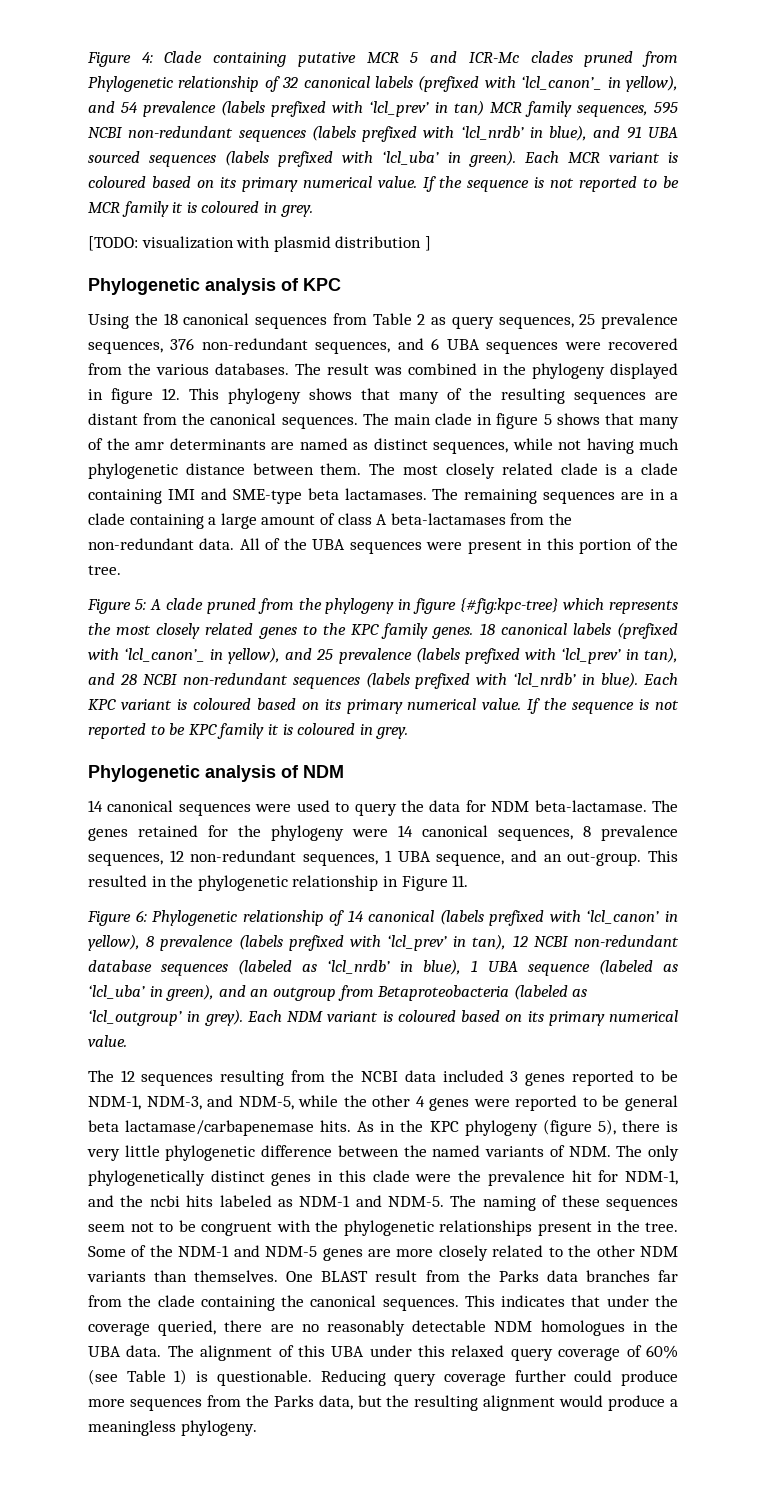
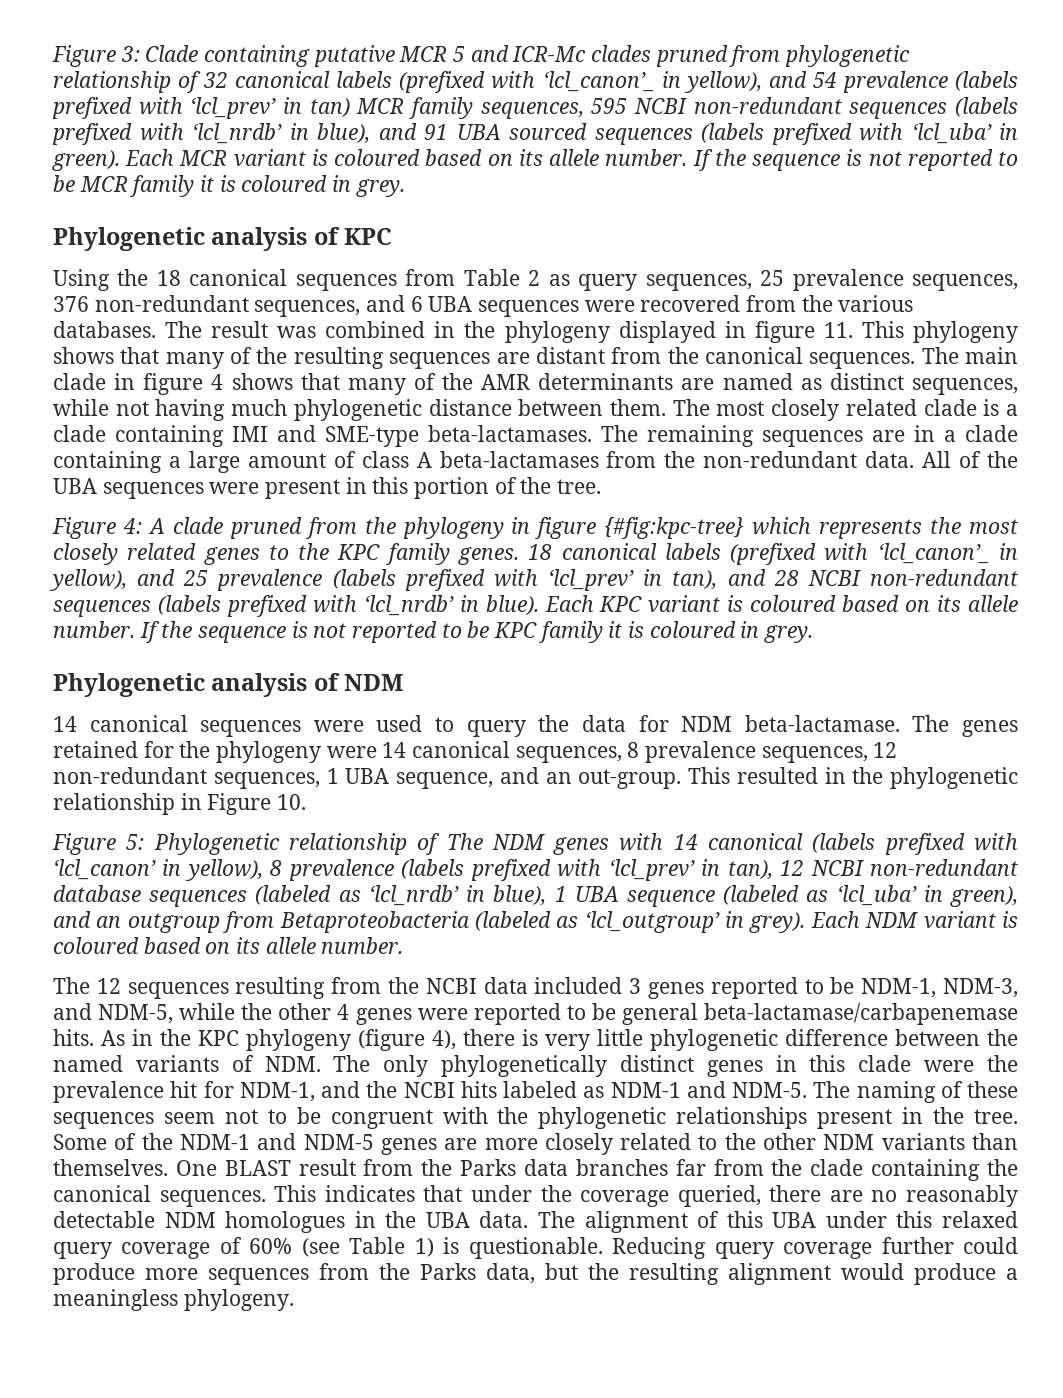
[87,52,153,67] Figure 4: -> [52,45,140,67] Figure 3:
[88,76,173,92] Phylogenetic -> [785,45,911,67] phylogenetic
[241,176,417,192] primary numerical value. -> [549,149,688,166] allele number.
[88,236,431,252] // [TODO: visualization with plasmid distribution ] -> (405, 188) none
[162,388,180,400] 12. -> [823,322,853,338] 11.
[543,413,679,429] [88,438,164,450] 5 shows that many of the amr -> [211,373,531,395] 4 shows that many of the AMR
[307,488,427,500] beta lactamases. -> [428,425,592,442] beta-lactamases.
[134,599,146,610] 5: -> [122,518,142,534] 4:
[346,698,522,714] primary numerical value. -> [967,595,1018,612] [53,621,135,638] allele number.
[452,875,469,887] [87,910,345,926] 11. // Figure 6: Phylogenetic relationship of -> [277,794,307,810] [52,833,664,855] 10. // Figure 5: Phylogenetic relationship of The NDM genes with
[548,1010,678,1026] [88,1035,127,1047] primary numerical value. -> [265,937,404,954] allele number.
[88,1120,315,1136] beta lactamase/carbapenemase -> [704,1003,1018,1025] beta-lactamase/carbapenemase
[597,1119,616,1135] 5), -> [432,1030,456,1050] 4),
[149,1195,180,1207] ncbi -> [403,1082,455,1098] NCBI

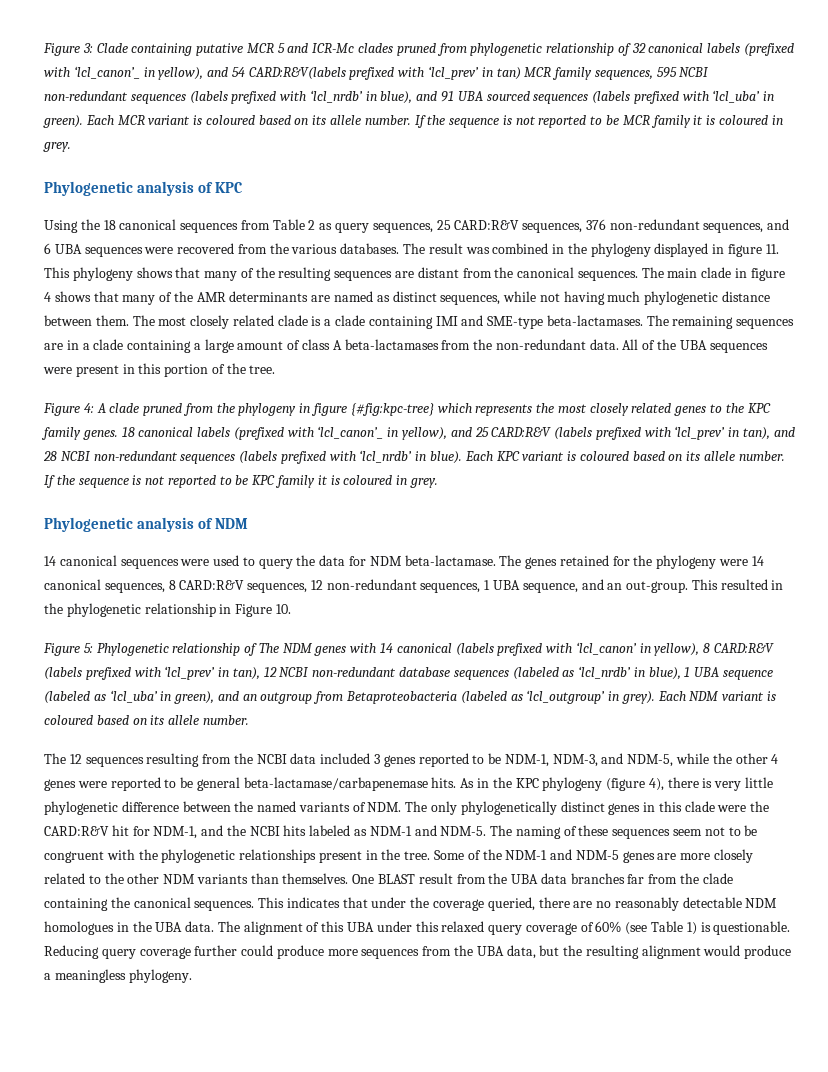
[842,71,1019,93] prevalence (labels -> [248,67,346,80] CARD:R&V(labels
[792,269,904,291] prevalence -> [454,220,520,230] CARD:R&V
[217,569,323,591] prevalence -> [491,427,552,437] CARD:R&V
[645,741,757,763] prevalence -> [179,580,245,590] CARD:R&V
[288,859,394,881] prevalence -> [714,643,775,653] CARD:R&V
[53,1081,164,1103] prevalence -> [44,826,109,836] CARD:R&V
[460,1159,517,1176] Parks -> [511,874,539,884] UBA
[420,1263,476,1280] Parks -> [476,946,504,956] UBA

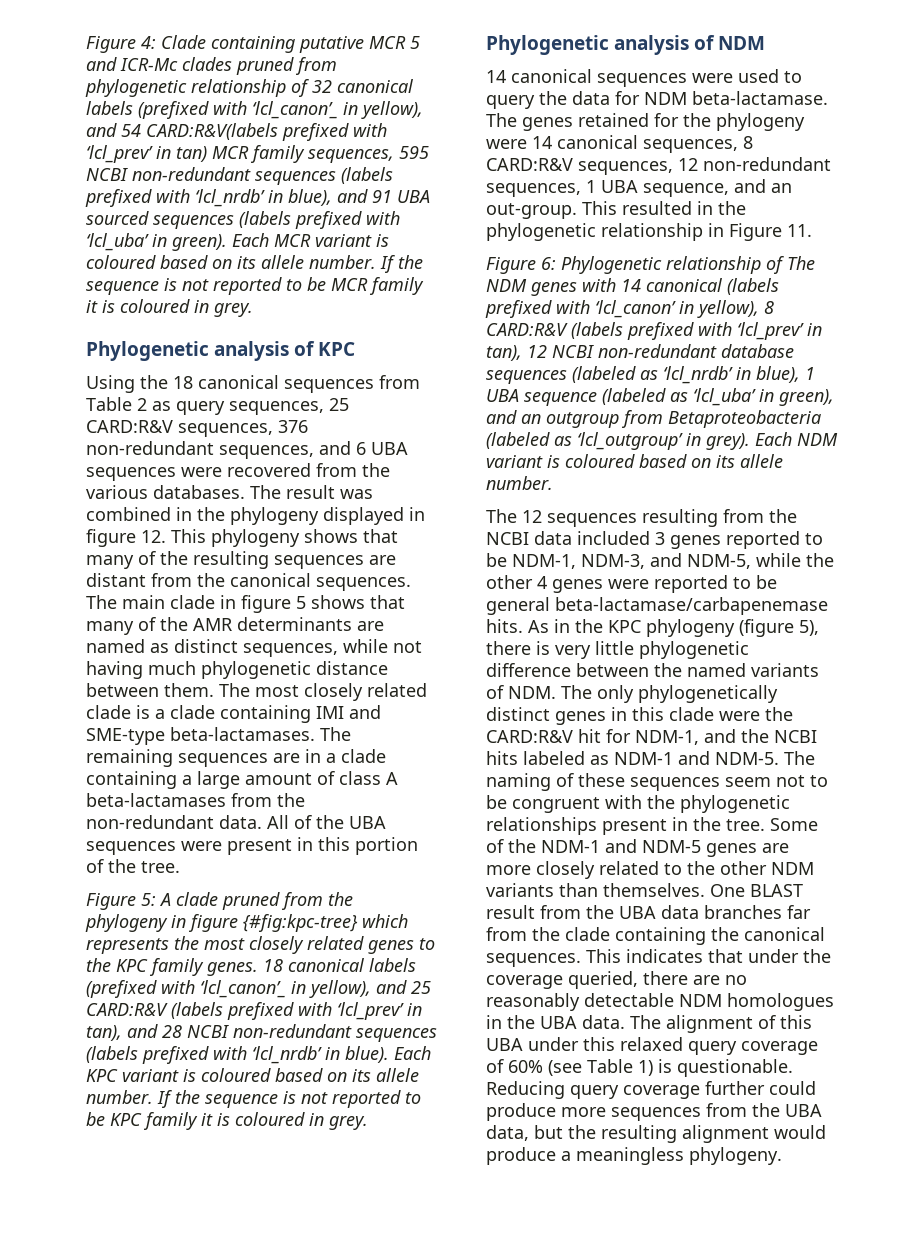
[43,43,93,56] Figure 3: -> [86,36,156,53] Figure 4:
[765,244,779,254] 11. -> [141,530,166,543] 12.
[44,292,51,302] 4 -> [296,596,306,609] 5
[83,403,94,413] 4: -> [141,893,156,906] 5:
[275,604,291,614] [43,643,93,656] 10. // Figure 5: -> [787,224,812,237] [486,257,556,274] 11. // Figure 6:
[648,778,664,791] 4), -> [799,620,819,636] 5),

